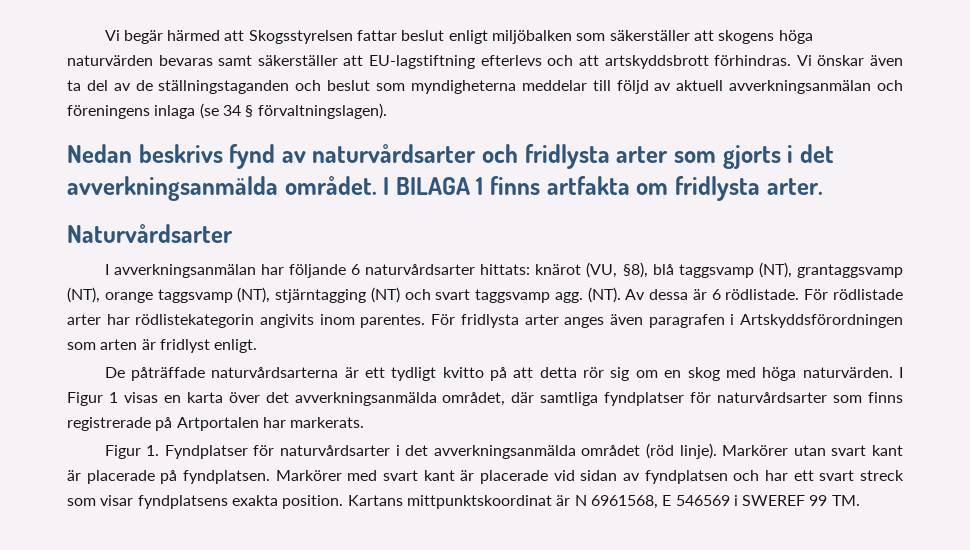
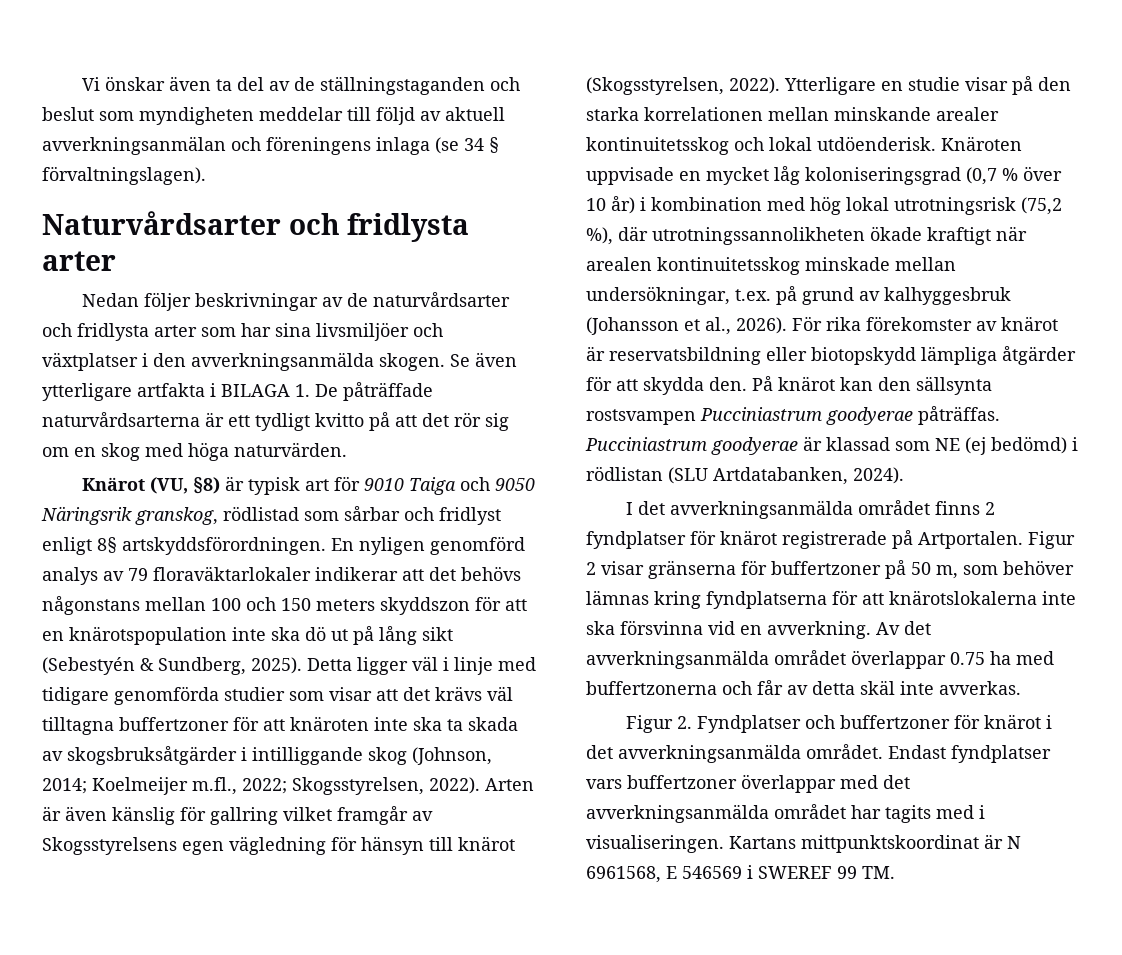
[104,30,813,44] [67,55,812,69] Vi begär härmed att Skogsstyrelsen fattar beslut enligt miljöbalken som säkerställer att skogens höga naturvärden bevaras samt säkerställer att EU-lagstiftning efterlevs och att artskyddsbrott förhindras. Vi -> [81,77,100,91] Vi
[410,80,516,94] myndigheterna -> [139,107,254,125] myndigheten
[67,144,306,169] Nedan beskrivs fynd av -> [42,211,470,242] [42,251,116,271] [81,292,368,311] Naturvårdsarter och fridlysta arter // Nedan följer beskrivningar av de
[722,144,834,169] [67,176,823,201] [67,224,233,243] [104,262,903,278] [67,287,903,303] [67,314,904,328] [67,339,258,353] gjorts i det avverkningsanmälda området. I BILAGA 1 finns artfakta om fridlysta arter. // Naturvårdsarter // I avverkningsanmälan har följande 6 naturvårdsarter hittats: knärot (VU, §8), blå taggsvamp (NT), grantaggsvamp (NT), orange taggsvamp (NT), stjärntagging (NT) och svart taggsvamp agg. (NT). Av dessa är 6 rödlistade. För rödlistade arter har rödlistekategorin angivits inom parentes. För fridlysta arter anges även paragrafen i Artskyddsförordningen som arten är fridlyst enligt. // -> [241,322,443,341] [42,352,517,371] [42,383,310,401] har sina livsmiljöer och växtplatser i den avverkningsanmälda skogen. Se även ytterligare artfakta i BILAGA 1.
[539,367,577,378] detta -> [422,413,449,427] det
[898,367,903,378] [67,392,904,406] [67,417,365,431] [104,443,903,459] [67,470,904,484] [67,495,344,509] I Figur 1 visas en karta över det avverkningsanmälda området, där samtliga fyndplatser för naturvårdsarter som finns registrerade på Artportalen har markerats. // Figur 1. Fyndplatser för naturvårdsarter i det avverkningsanmälda området (röd linje). Markörer utan svart kant är placerade på fyndplatsen. Markörer med svart kant är placerade vid sidan av fyndplatsen och har ett svart streck som visar fyndplatsens exakta position. -> [81,476,535,495] [41,506,501,525] [42,536,525,555] [42,566,521,585] [42,596,527,615] [42,626,453,645] [42,656,536,675] [42,686,513,705] [42,716,518,735] [42,746,492,765] [42,777,534,795] [42,806,433,825] [42,836,515,855] [586,76,1071,95] [586,107,999,121] [586,136,1022,155] [586,166,1062,185] [586,196,1062,215] [586,226,1027,245] [586,257,956,275] [586,286,1011,305] [586,316,1058,335] [586,346,1076,365] [586,376,992,395] [586,406,1000,425] [585,436,1078,455] [586,466,904,485] [625,500,995,519] [586,530,1075,549] [586,560,1074,579] [586,590,1076,609] [586,620,931,639] [586,650,1054,669] [586,680,1021,695] [625,714,1052,733] [586,744,1051,763] [586,774,910,793] [586,804,985,823] [586,835,724,853] // Knärot (VU, §8) är typisk art för 9010 Taiga och 9050 Näringsrik granskog, rödlistad som sårbar och fridlyst enligt 8§ artskyddsförordningen. En nyligen genomförd analys av 79 floraväktarlokaler indikerar att det behövs någonstans mellan 100 och 150 meters skyddszon för att en knärotspopulation inte ska dö ut på lång sikt (Sebestyén & Sundberg, 2025). Detta ligger väl i linje med tidigare genomförda studier som visar att det krävs väl tilltagna buffertzoner för att knäroten inte ska ta skada av skogsbruksåtgärder i intilliggande skog (Johnson, 2014; Koelmeijer m.fl., 2022; Skogsstyrelsen, 2022). Arten är även känslig för gallring vilket framgår av Skogsstyrelsens egen vägledning för hänsyn till knärot (Skogsstyrelsen, 2022). Ytterligare en studie visar på den starka korrelationen mellan minskande arealer kontinuitetsskog och lokal utdöenderisk. Knäroten uppvisade en mycket låg koloniseringsgrad (0,7 % över 10 år) i kombination med hög lokal utrotningsrisk (75,2 %), där utrotningssannolikheten ökade kraftigt när arealen kontinuitetsskog minskade mellan undersökningar, t.ex. på grund av kalhyggesbruk (Johansson et al., 2026). För rika förekomster av knärot är reservatsbildning eller biotopskydd lämpliga åtgärder för att skydda den. På knärot kan den sällsynta rostsvampen Pucciniastrum goodyerae påträffas. Pucciniastrum goodyerae är klassad som NE (ej bedömd) i rödlistan (SLU Artdatabanken, 2024). // I det avverkningsanmälda området finns 2 fyndplatser för knärot registrerade på Artportalen. Figur 2 visar gränserna för buffertzoner på 50 m, som behöver lämnas kring fyndplatserna för att knärotslokalerna inte ska försvinna vid en avverkning. Av det avverkningsanmälda området överlappar 0.75 ha med buffertzonerna och får av detta skäl inte avverkas. // Figur 2. Fyndplatser och buffertzoner för knärot i det avverkningsanmälda området. Endast fyndplatser vars buffertzoner överlappar med det avverkningsanmälda området har tagits med i visualiseringen.

